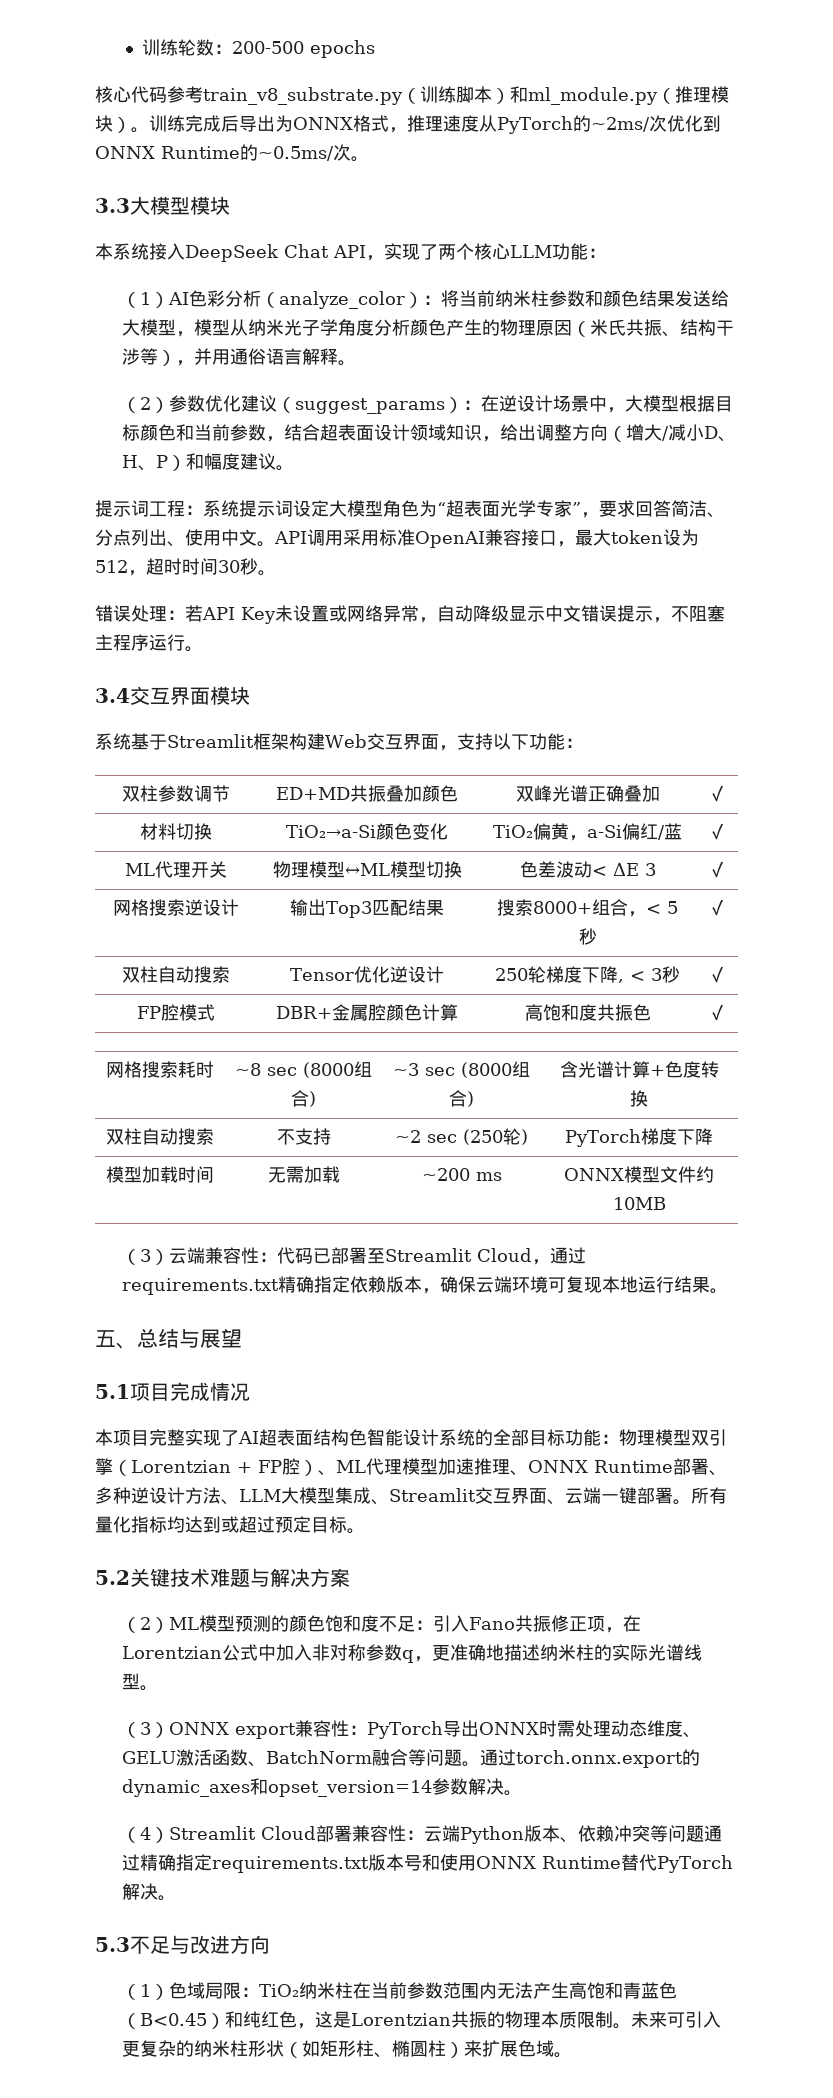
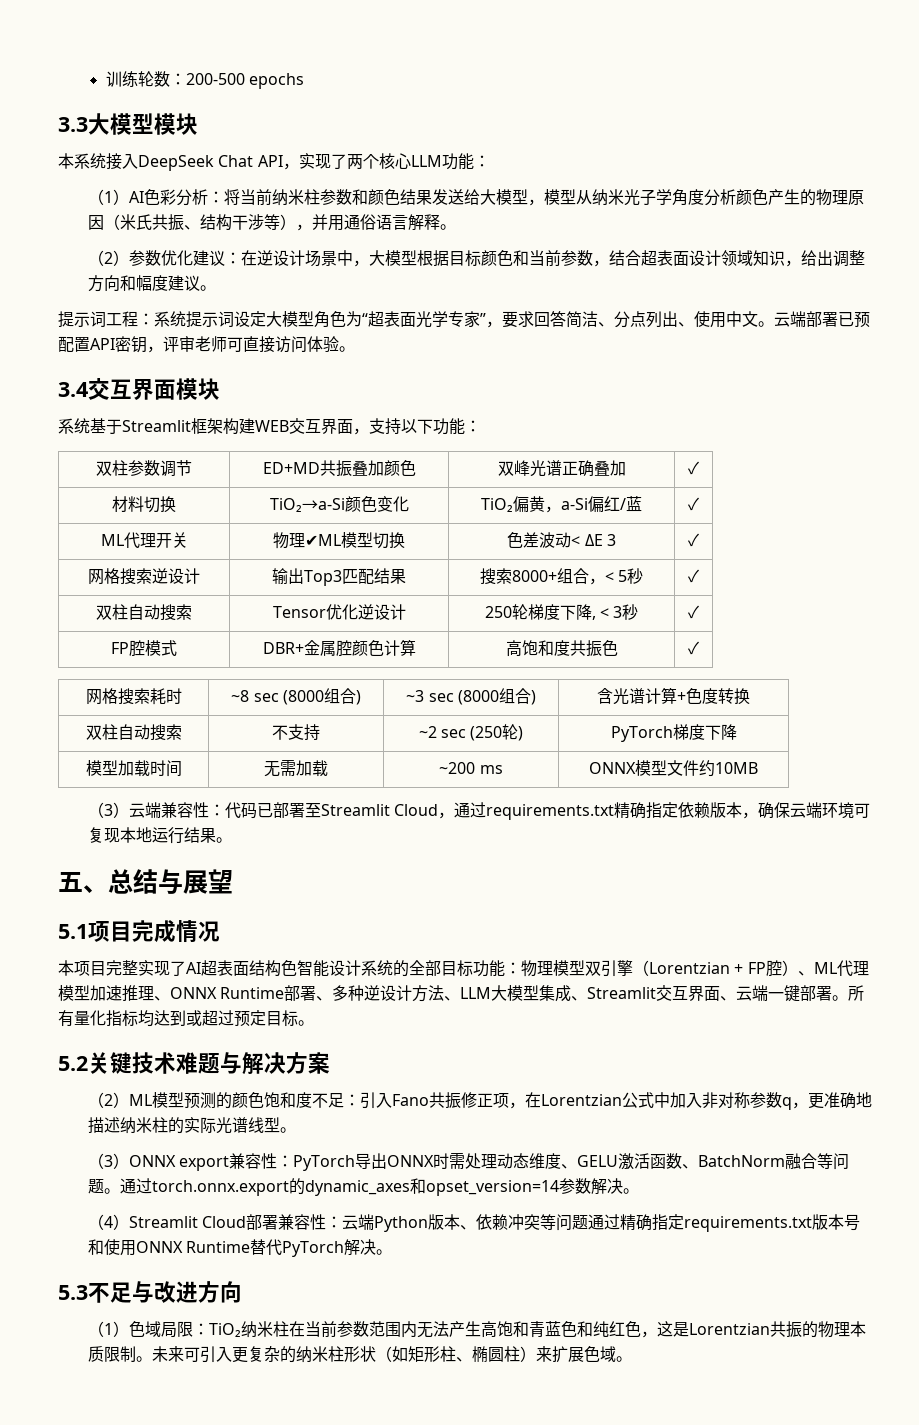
[95,86,729,105] [95,115,721,134] [95,144,369,162] // 核心代码参考train_v8_substrate.py（训练脚本）和ml_module.py（推理模块）。训练完成后导出为ONNX格式，推理速度从PyTorch的~2ms/次优化到ONNX Runtime的~0.5ms/次。 -> (305, 81) none
[261,291,424,309] （analyze_color） -> (209, 197) none
[277,397,464,414] （suggest_params） -> (226, 258) none
[608,424,737,442] [122,455,187,471] （增大/减小D、H、P） -> (121, 283) none
[274,529,699,548] [95,558,276,576] [95,605,725,624] [95,634,185,651] API调用采用标准OpenAI兼容接口，最大token设为512，超时时间30秒。 // 错误处理：若API Key未设置或网络异常，自动降级显示中文错误提示，不阻塞主程序运行 -> [774,311,870,328] [58,336,339,353] 云端部署已预配置API密钥，评审老师可直接访问体验
[325,734,367,748] Web -> [255,420,289,432] WEB
[308,861,390,878] 模型↔ML -> [305,534,341,546] ✔ML
[122,2013,226,2029] （B<0.45） -> (578, 1329) none

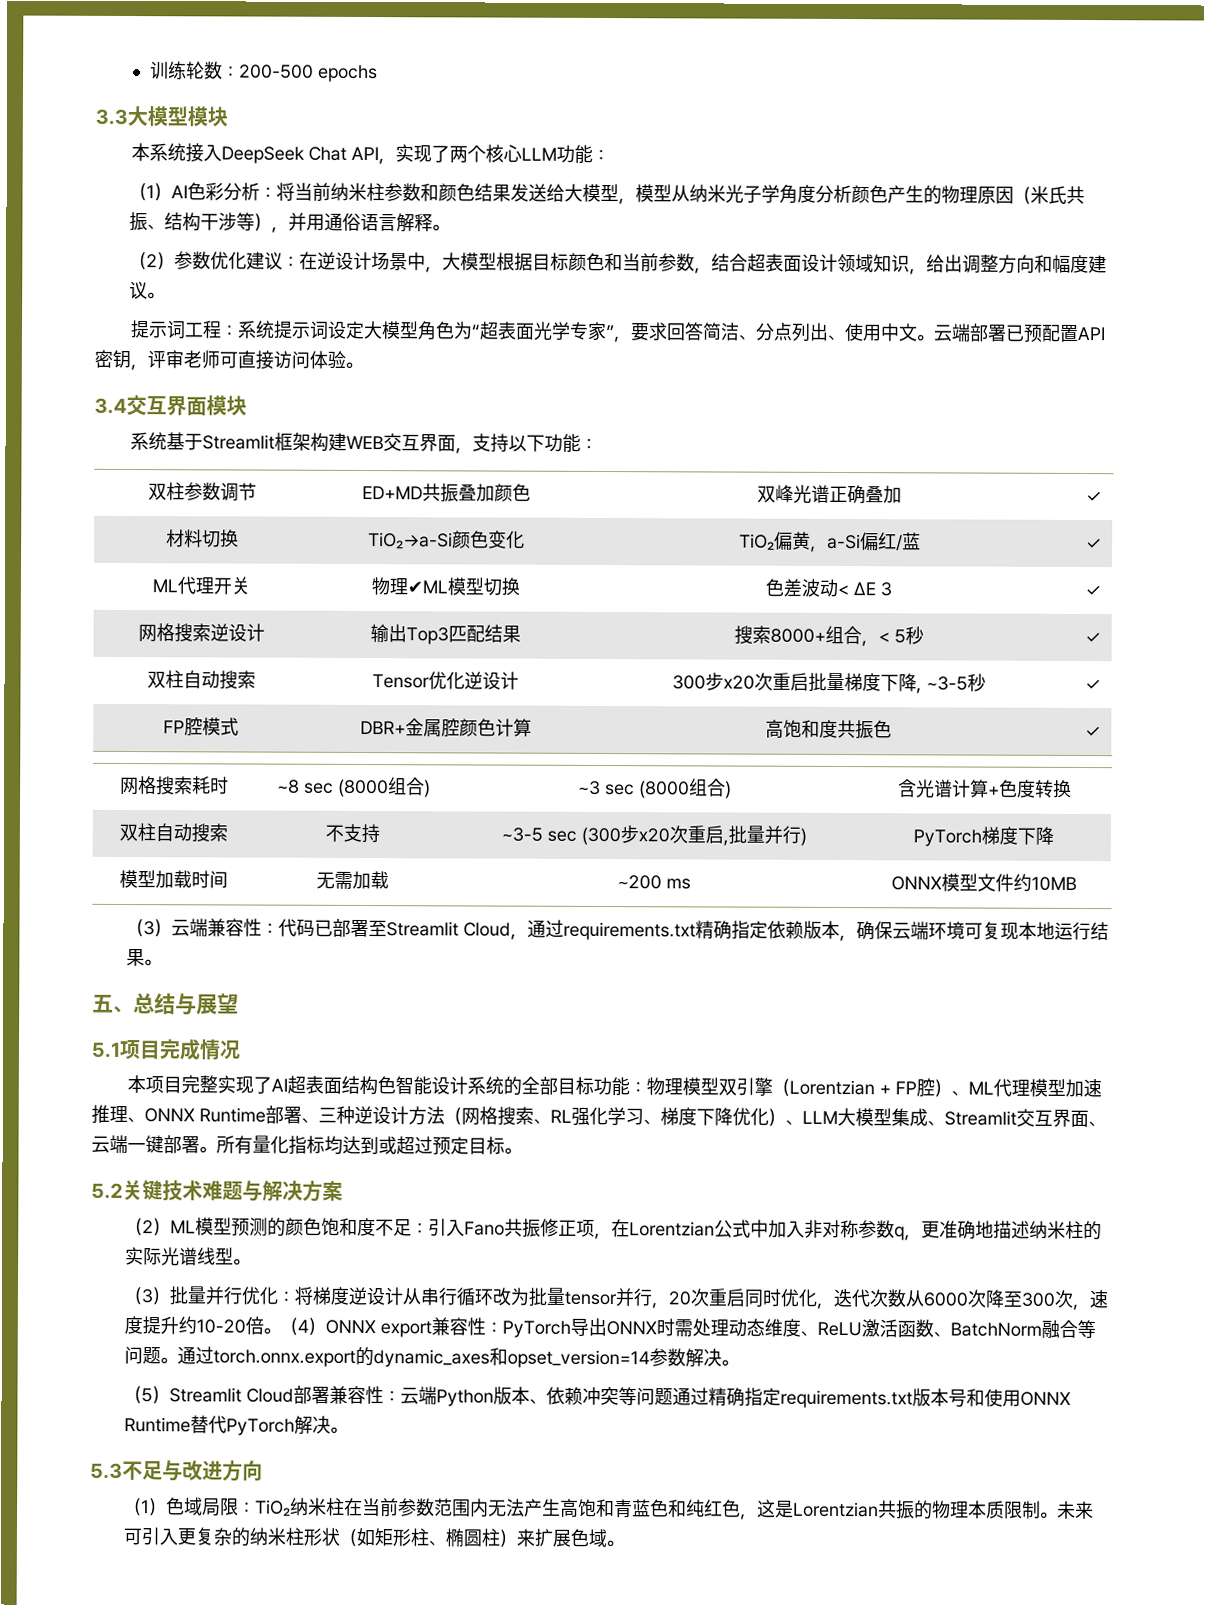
[484,604,528,620] 250轮 -> [671,672,845,692] 300步x20次重启批量
[599,606,623,618] < 3 -> [925,676,968,691] ~3-5
[418,724,519,741] ~2 sec (250轮 -> [500,825,801,846] ~3-5 sec (300步x20次重启,批量并行
[332,985,349,1001] 多 -> [318,1107,337,1123] 三
(445, 993) none -> [444,1106,786,1127] （网格搜索、RL强化学习、梯度下降优化）
(130, 1161) none -> [168,1286,1108,1311] [123,1315,326,1336] 批量并行优化：将梯度逆设计从串行循环改为批量tensor并行，20次重启同时优化，迭代次数从6000次降至300次，速度提升约10-20倍。（4）
[577,1155,619,1167] GELU -> [816,1321,862,1337] ReLU
[104,1216,114,1228] 4 -> [140,1388,153,1403] 5

